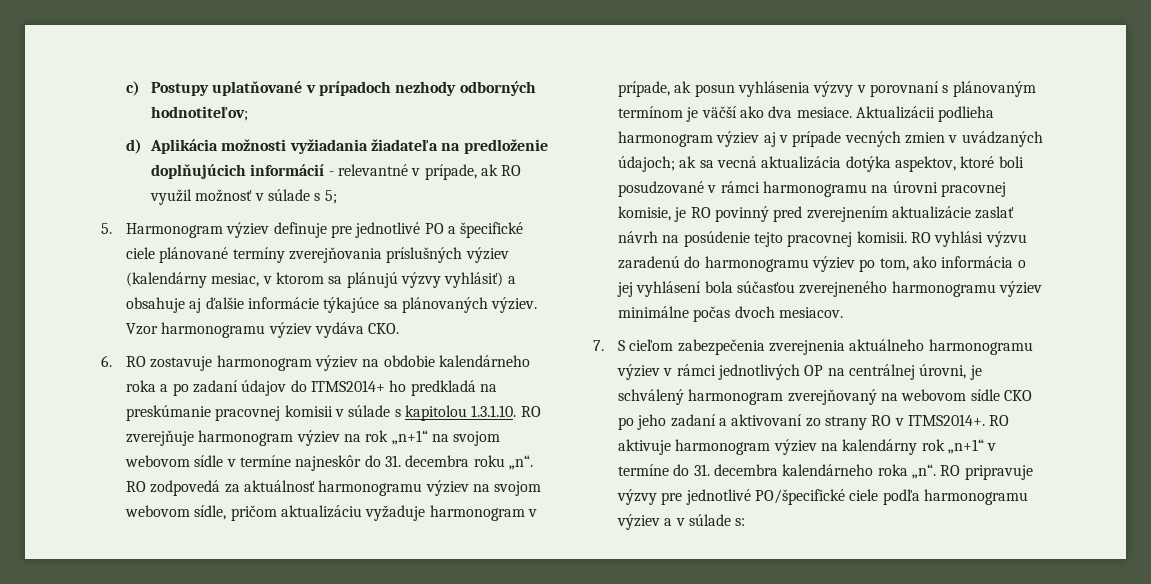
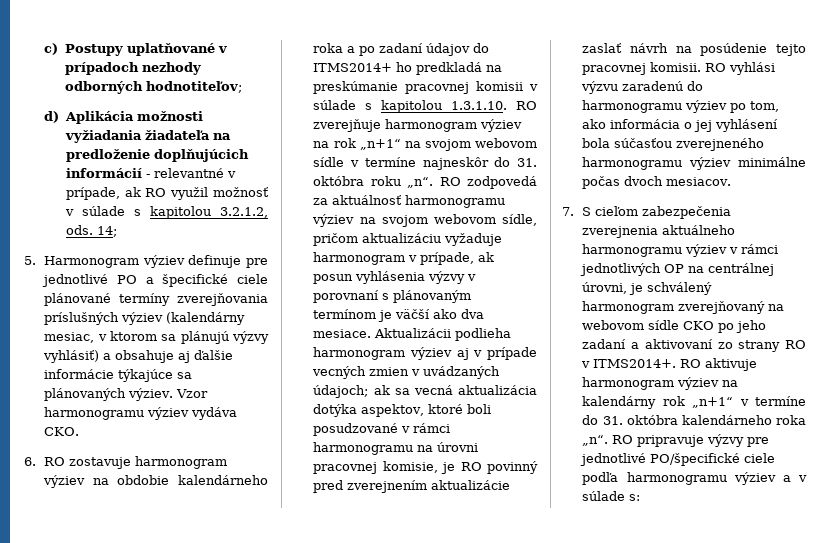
[324,190,337,204] 5; -> [149,206,268,219] [65,225,117,237] kapitolou 3.2.1.2, ods. 14;
[405,455,470,467] decembra -> [313,176,365,186] októbra
[714,464,779,476] decembra -> [626,415,678,425] októbra

